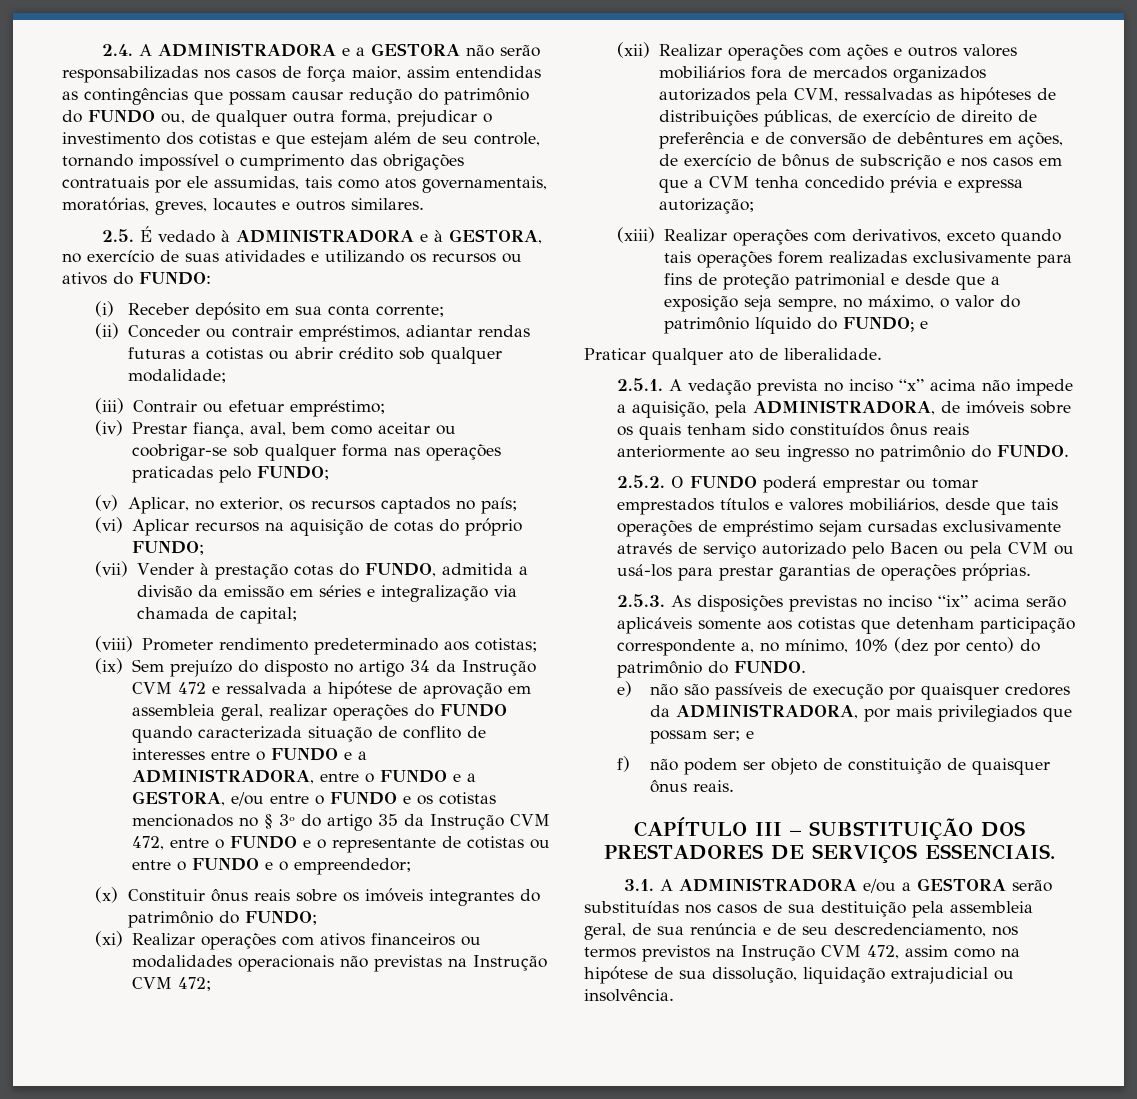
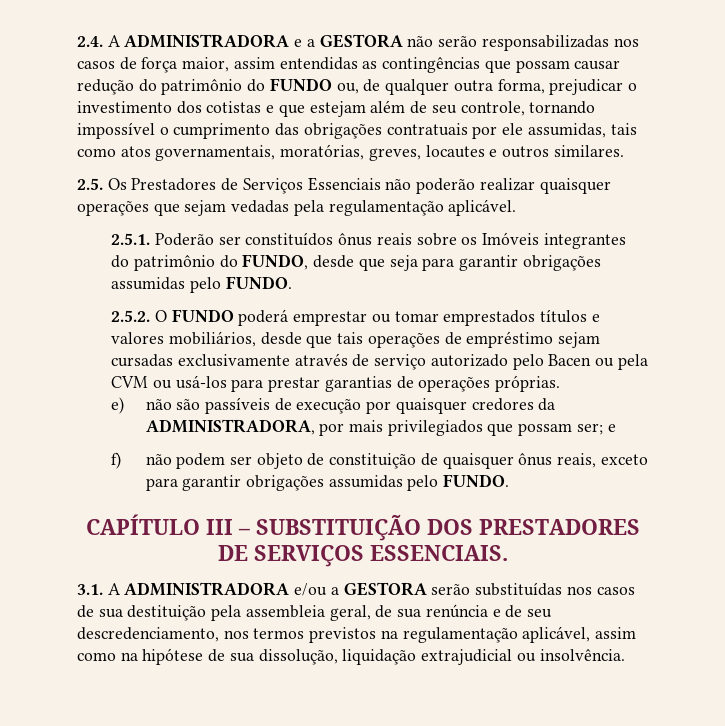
[140,226,543,244] [62,250,522,263] [62,272,211,285] [94,301,444,320] [94,323,530,342] [127,347,502,364] [127,369,226,383] [94,398,385,417] [94,420,456,438] [131,444,501,461] [131,466,329,483] [94,495,517,514] [94,517,522,536] [131,541,204,555] [94,561,528,580] [136,585,517,602] [136,607,297,624] [94,636,537,655] [94,658,536,677] [131,681,531,699] [131,704,507,721] [131,726,486,743] [131,748,367,761] [131,769,476,784] [131,791,496,806] [131,814,550,831] [131,836,550,853] [131,858,411,875] [94,887,205,903] É vedado à ADMINISTRADORA e à GESTORA, no exercício de suas atividades e utilizando os recursos ou ativos do FUNDO: // (i) Receber depósito em sua conta corrente; // (ii) Conceder ou contrair empréstimos, adiantar rendas futuras a cotistas ou abrir crédito sob qualquer modalidade; // (iii) Contrair ou efetuar empréstimo; // (iv) Prestar fiança, aval, bem como aceitar ou coobrigar-se sob qualquer forma nas operações praticadas pelo FUNDO; // (v) Aplicar, no exterior, os recursos captados no país; // (vi) Aplicar recursos na aquisição de cotas do próprio FUNDO; // (vii) Vender à prestação cotas do FUNDO, admitida a divisão da emissão em séries e integralização via chamada de capital; // (viii) Prometer rendimento predeterminado aos cotistas; // (ix) Sem prejuízo do disposto no artigo 34 da Instrução CVM 472 e ressalvada a hipótese de aprovação em assembleia geral, realizar operações do FUNDO quando caracterizada situação de conflito de interesses entre o FUNDO e a ADMINISTRADORA, entre o FUNDO e a GESTORA, e/ou entre o FUNDO e os cotistas mencionados no § 3º do artigo 35 da Instrução CVM 472, entre o FUNDO e o representante de cotistas ou entre o FUNDO e o empreendedor; // (x) Constituir -> [107,177,611,194] [77,199,517,216] [111,232,334,246] Os Prestadores de Serviços Essenciais não poderão realizar quaisquer operações que sejam vedadas pela regulamentação aplicável. // 2.5.1. Poderão ser constituídos
[364,888,423,902] imóveis -> [482,232,540,245] Imóveis
[244,911,317,925] [94,931,481,950] [131,955,547,972] [131,977,211,991] [616,42,1017,61] [658,66,986,83] [658,87,1056,105] [658,110,1037,127] [658,132,1063,149] [658,154,1062,170] [658,176,1023,193] [658,198,754,214] [616,227,1061,246] [663,251,1072,268] [663,273,1000,290] [663,295,1020,312] [663,317,928,334] [584,348,882,365] [616,378,1073,396] [616,400,1071,418] [616,423,969,440] [616,445,991,462] FUNDO; // (xi) Realizar operações com ativos financeiros ou modalidades operacionais não previstas na Instrução CVM 472; // (xii) Realizar operações com ações e outros valores mobiliários fora de mercados organizados autorizados pela CVM, ressalvadas as hipóteses de distribuições públicas, de exercício de direito de preferência e de conversão de debêntures em ações, de exercício de bônus de subscrição e nos casos em que a CVM tenha concedido prévia e expressa autorização; // (xiii) Realizar operações com derivativos, exceto quando tais operações forem realizadas exclusivamente para fins de proteção patrimonial e desde que a exposição seja sempre, no máximo, o valor do patrimônio líquido do FUNDO; e // Praticar qualquer ato de liberalidade. // 2.5.1. A vedação prevista no inciso “x” acima não impede a aquisição, pela ADMINISTRADORA, de imóveis sobre os quais tenham sido constituídos ônus reais anteriormente ao seu ingresso no patrimônio do -> [242,254,601,271] [111,277,222,293] FUNDO, desde que seja para garantir obrigações assumidas pelo
[616,594,1066,612] [616,617,1075,634] [616,637,1040,656] [616,661,806,678] // 2.5.3. As disposições previstas no inciso “ix” acima serão aplicáveis somente aos cotistas que detenham participação correspondente a, no mínimo, 10% (dez por cento) do patrimônio do FUNDO. -> (561, 383) none
[692,780,734,792] reais. -> [557,453,648,468] [145,474,510,491] reais, exceto para garantir obrigações assumidas pelo FUNDO.
[741,945,899,961] Instrução CVM 472, -> [402,626,591,643] regulamentação aplicável,

